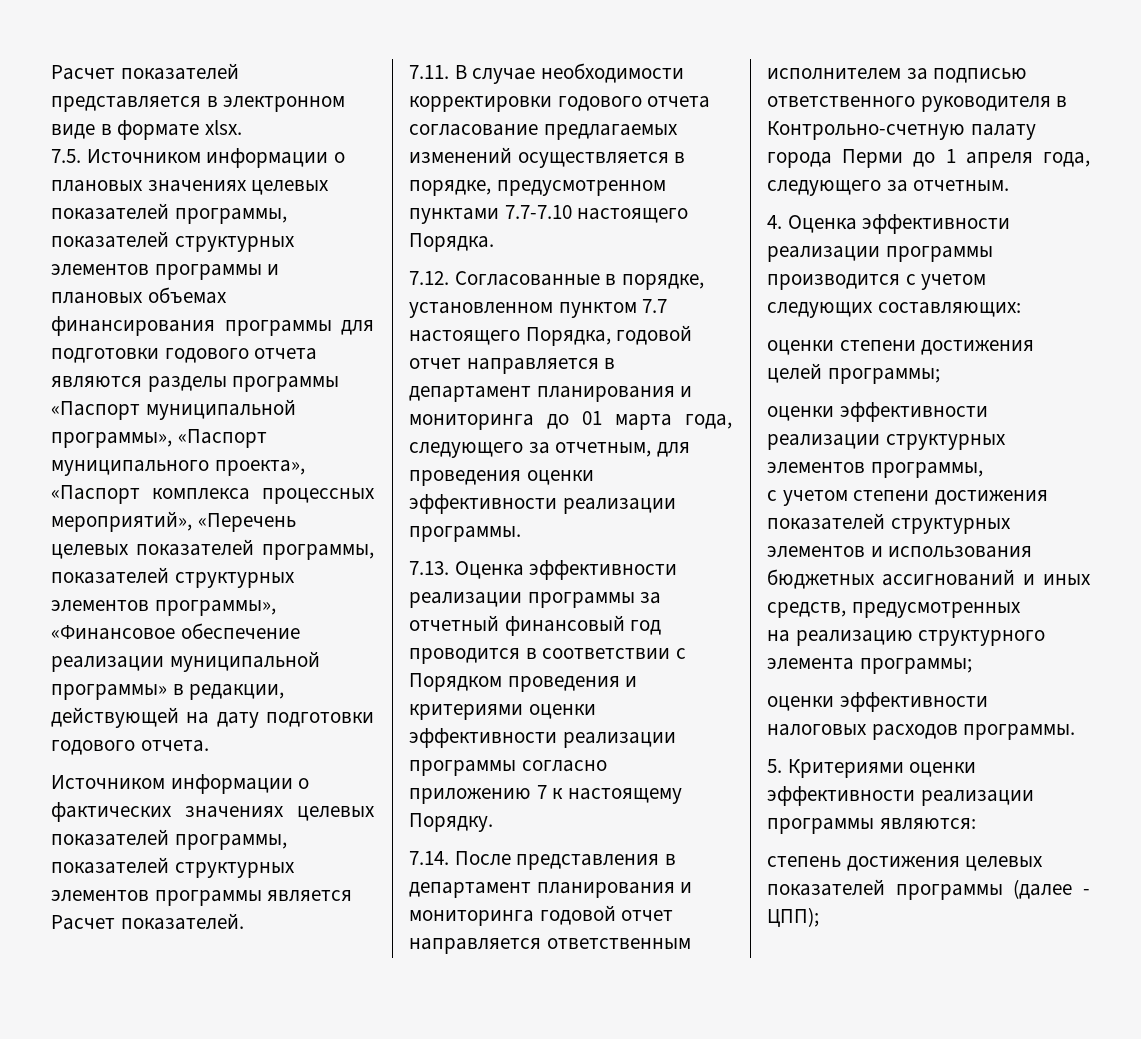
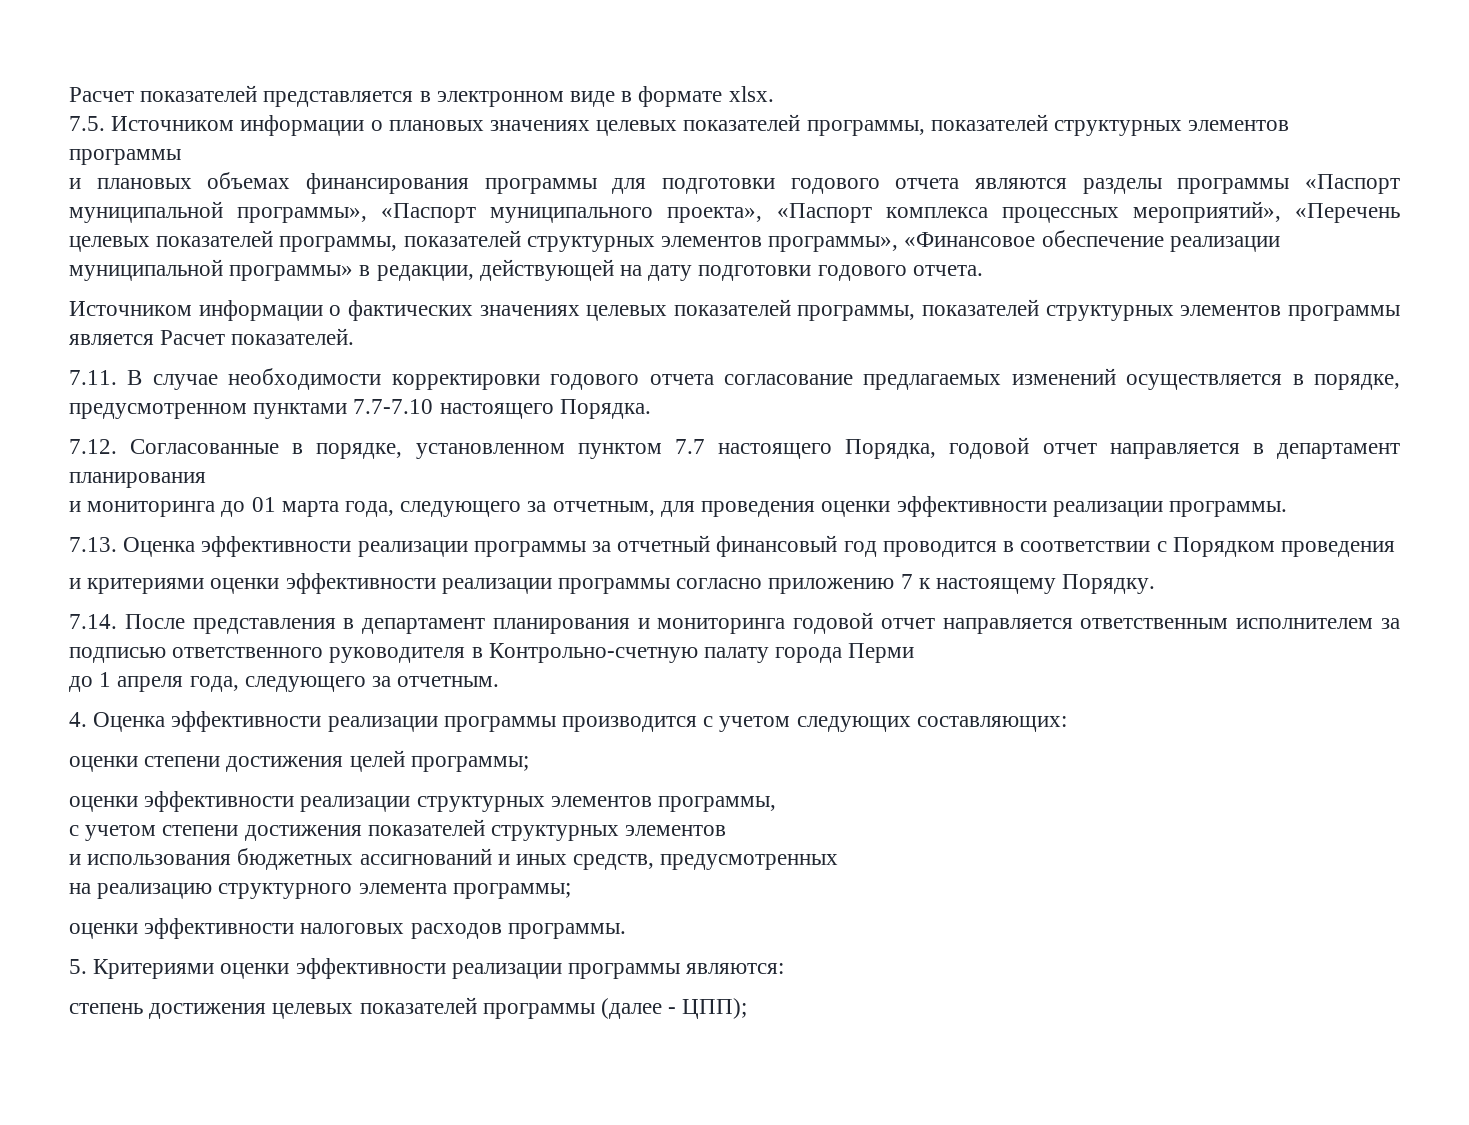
(262, 272) none -> (181, 157) //
(675, 394) none -> (206, 480) //
(620, 684) none -> (1395, 549) //
(904, 158) none -> (915, 653) //
(865, 552) none -> (727, 830) //

